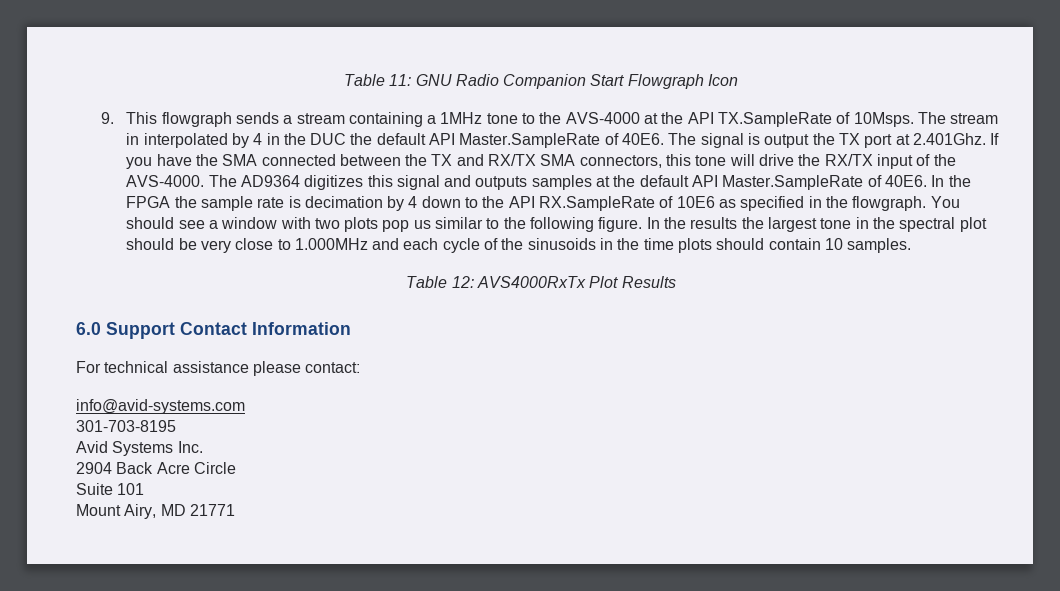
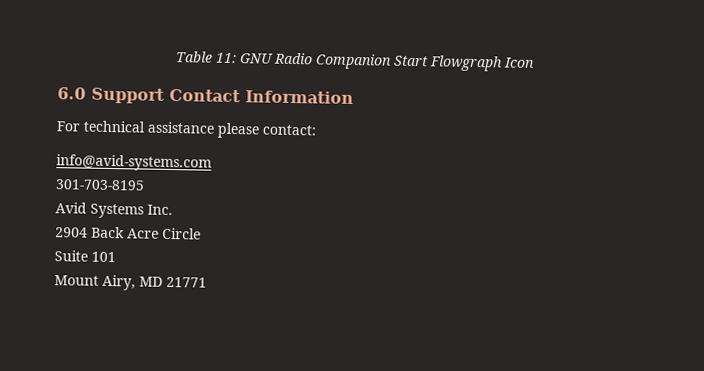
[101,112,999,127] [126,133,1000,148] [126,154,956,169] [126,175,971,190] [126,196,960,211] [126,217,987,232] [126,238,912,253] [406,276,676,288] // 9. This flowgraph sends a stream containing a 1MHz tone to the AVS-4000 at the API TX.SampleRate of 10Msps. The stream in interpolated by 4 in the DUC the default API Master.SampleRate of 40E6. The signal is output the TX port at 2.401Ghz. If you have the SMA connected between the TX and RX/TX SMA connectors, this tone will drive the RX/TX input of the AVS-4000. The AD9364 digitizes this signal and outputs samples at the default API Master.SampleRate of 40E6. In the FPGA the sample rate is decimation by 4 down to the API RX.SampleRate of 10E6 as specified in the flowgraph. You should see a window with two plots pop us similar to the following figure. In the results the largest tone in the spectral plot should be very close to 1.000MHz and each cycle of the sinusoids in the time plots should contain 10 samples. // Table 12: AVS4000RxTx Plot Results -> (535, 63) none

